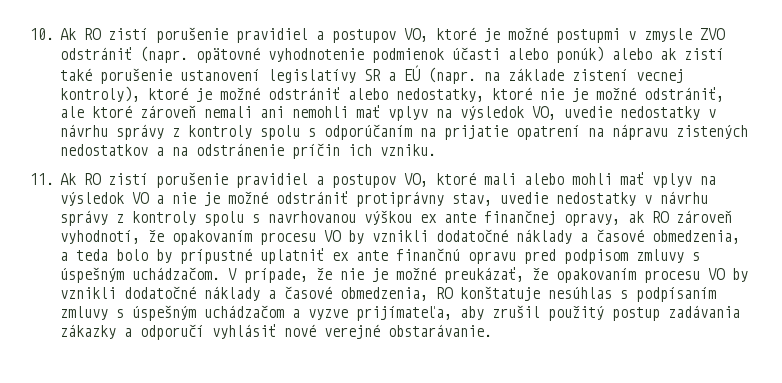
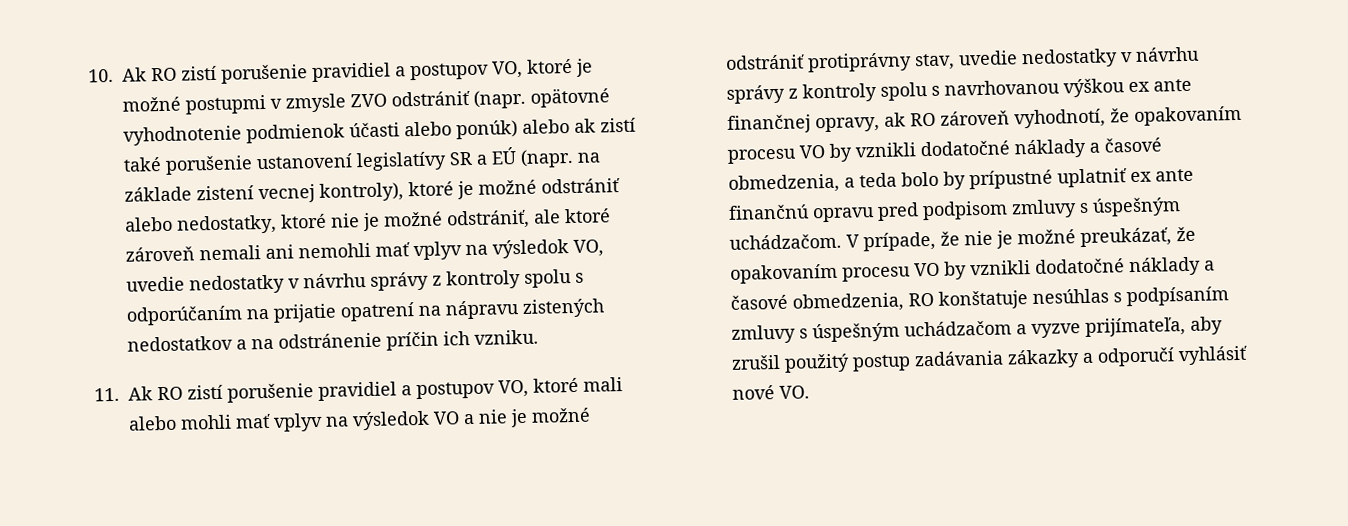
[324,324,493,339] verejné obstarávanie. -> [779,385,810,399] VO.

